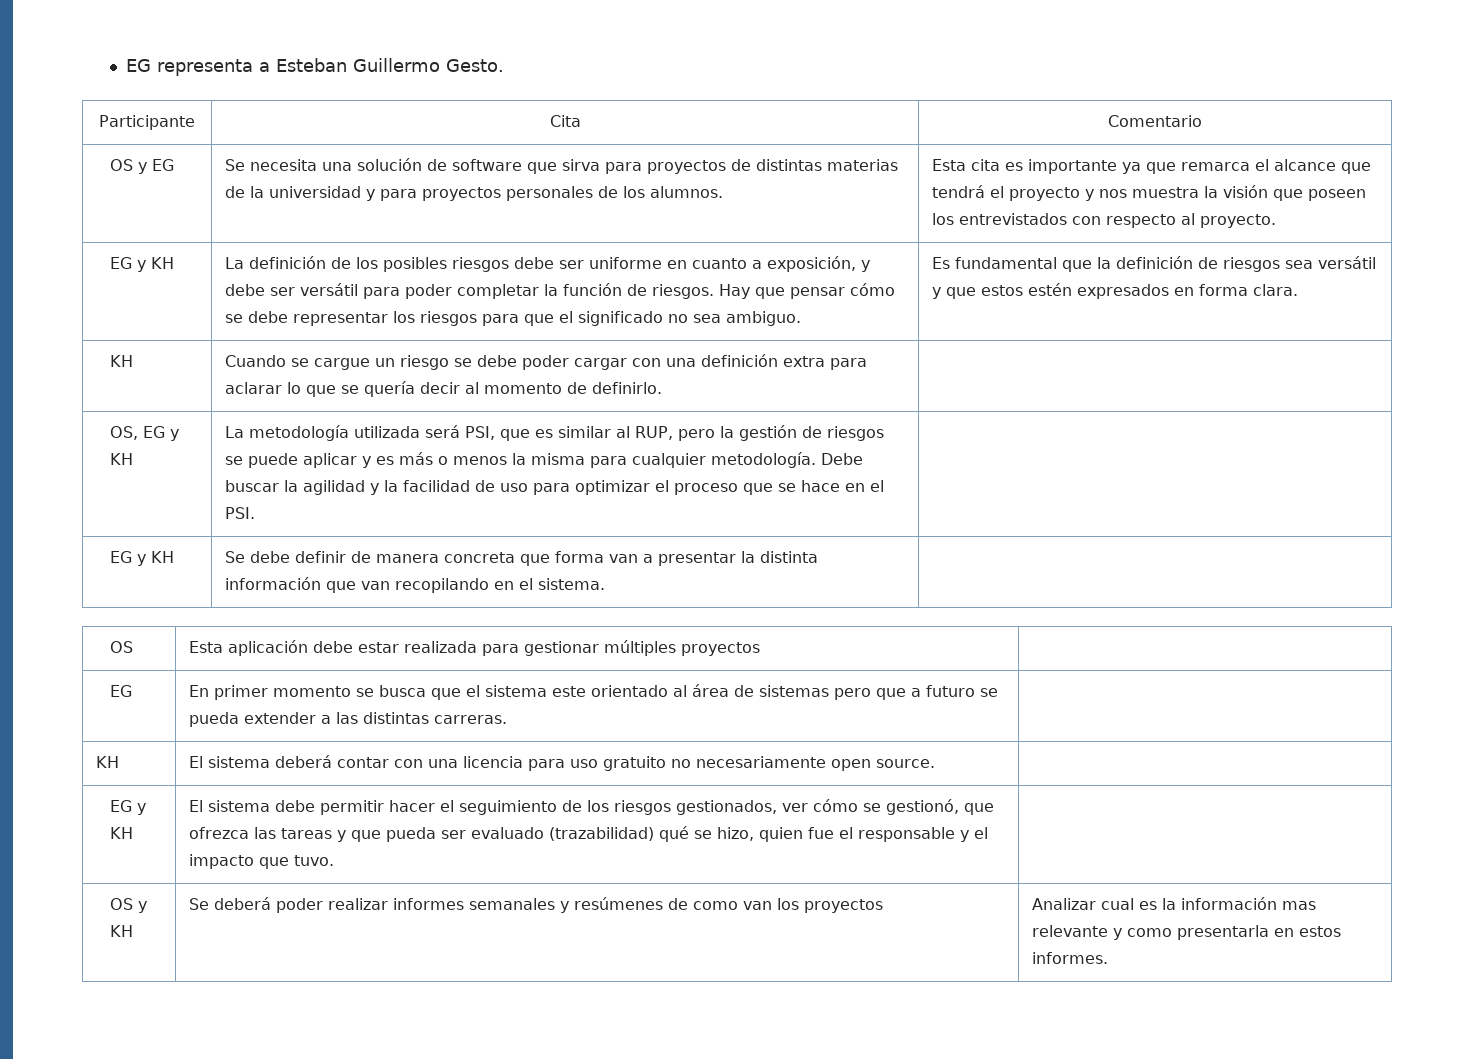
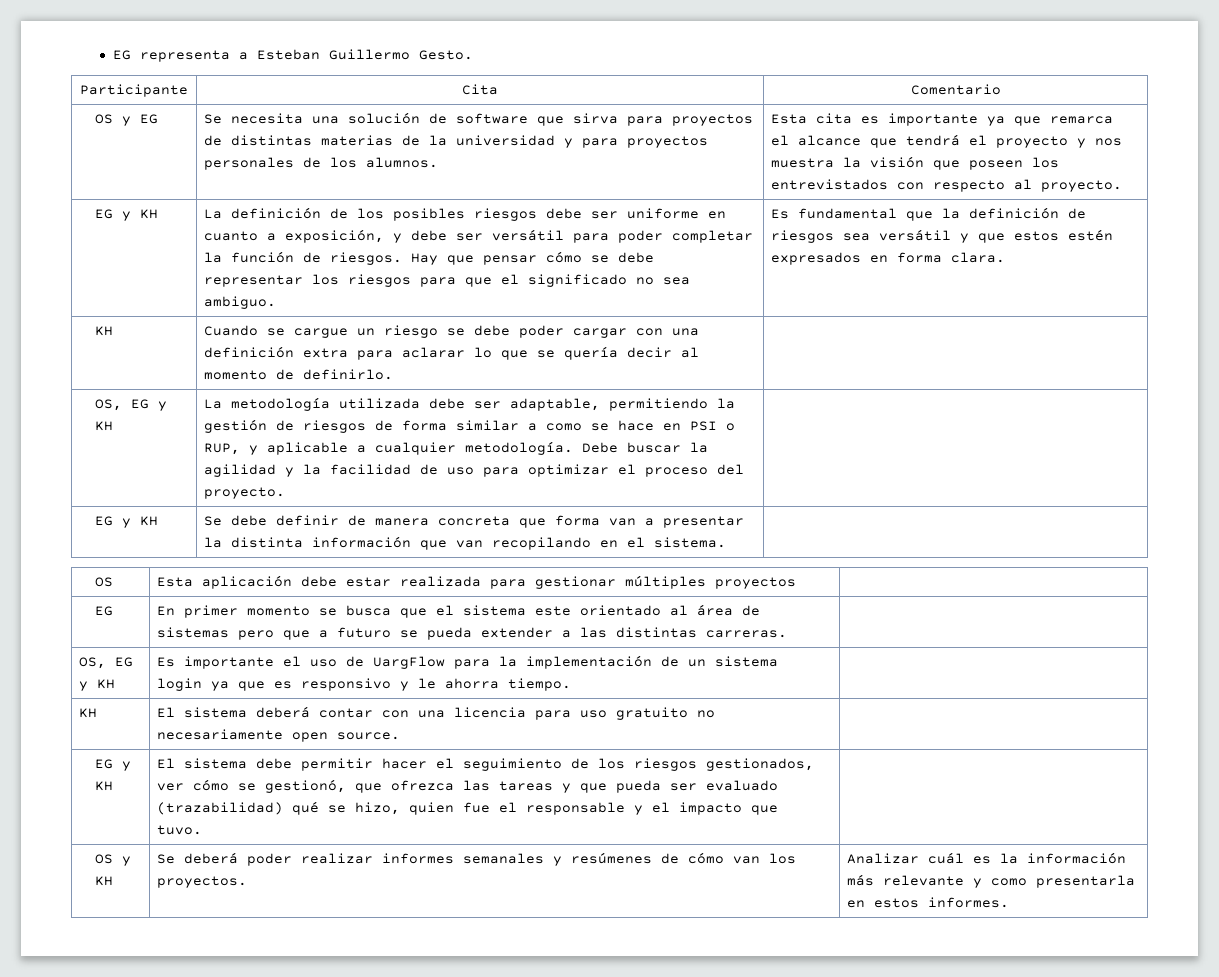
[424,425,884,441] [224,452,627,468] será PSI, que es similar al RUP, pero la gestión de riesgos se puede aplicar y es más o menos la misma para -> [429,398,736,411] [204,419,736,433] [204,442,367,455] debe ser adaptable, permitiendo la gestión de riesgos de forma similar a como se hace en PSI o RUP, y aplicable a
[742,480,884,495] [224,507,255,519] que se hace en el PSI. -> [717,464,745,475] [204,487,286,499] del proyecto.
(507, 719) none -> [79,657,134,669] [79,679,116,691] [157,655,779,669] [157,678,572,691] // OS, EG y KH | Es importante el uso de UargFlow para la implementación de un sistema login ya que es responsivo y le ahorra tiempo. |
[692,901,738,910] como -> [688,852,725,864] cómo
[803,899,883,913] proyectos -> [157,876,248,888] proyectos.
[1100,898,1134,910] cual -> [928,852,965,864] cuál
[1281,901,1316,910] mas -> [847,874,875,886] más

